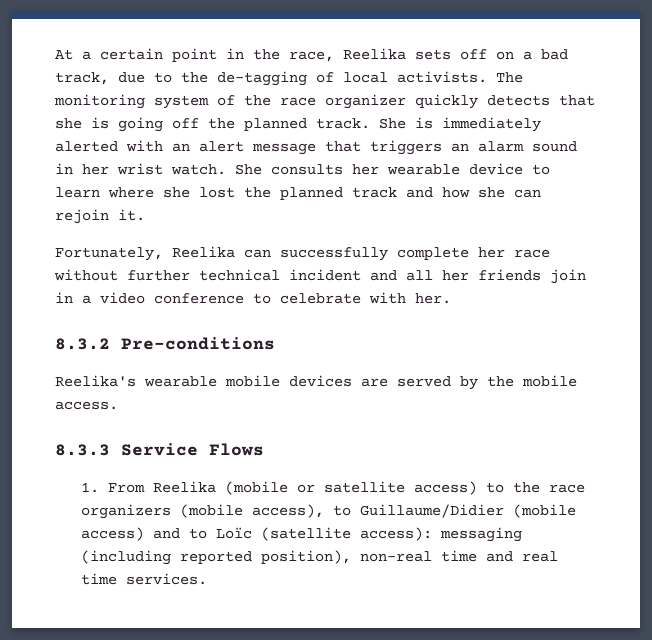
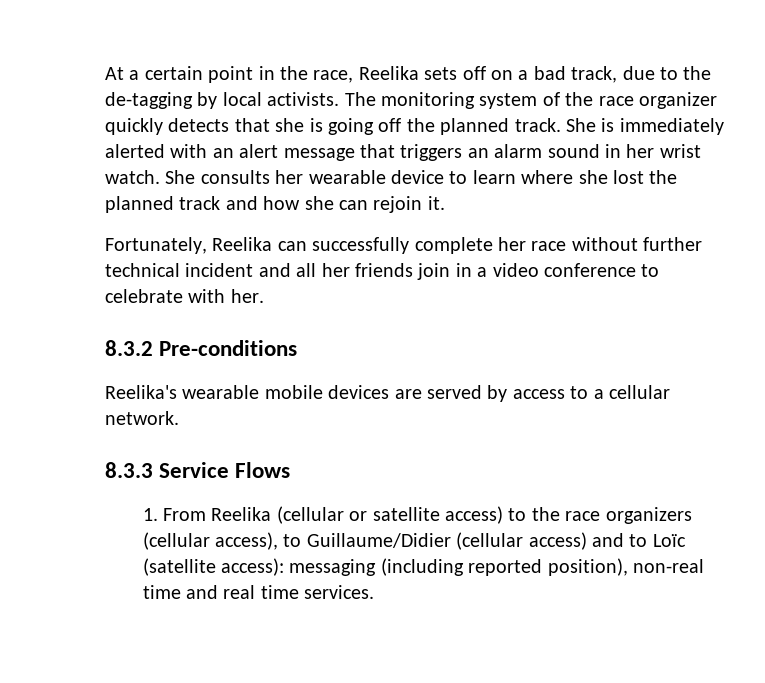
[316,72,334,83] of -> [197,92,218,109] by
[487,375,577,387] [55,401,118,410] the mobile access. -> [512,385,670,399] [105,411,179,425] access to a cellular network.
[224,481,288,495] (mobile -> [276,506,344,524] (cellular
[179,504,243,518] (mobile -> [142,532,210,550] (cellular
[512,504,576,518] (mobile -> [456,532,524,550] (cellular

